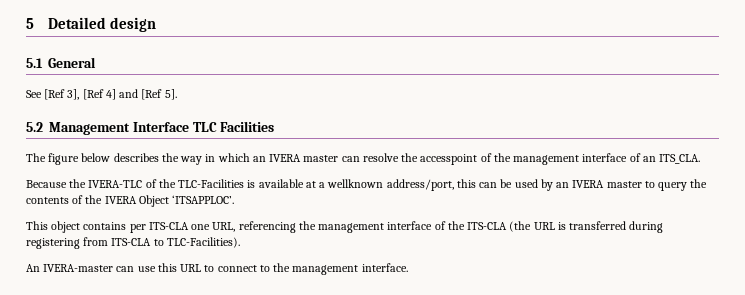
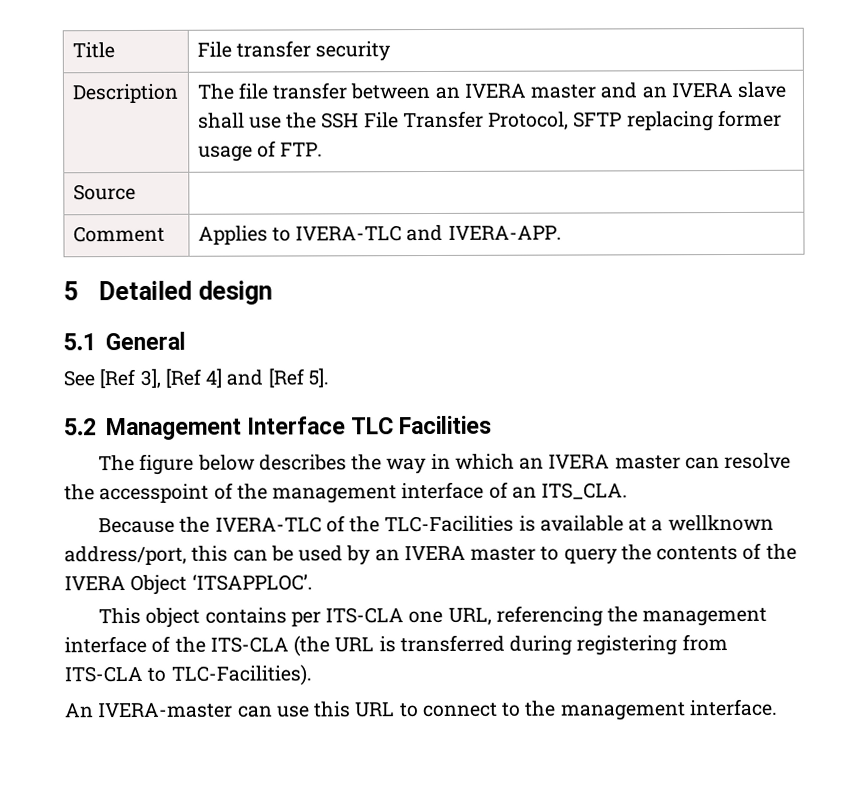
(26, 23) none -> [71,42,115,59] [196,40,392,62] [71,83,179,104] [196,81,787,100] [197,109,782,132] [197,140,324,162] [72,183,136,201] [72,225,165,243] [197,224,562,245] Title | File transfer security // Description | The file transfer between an IVERA master and an IVERA slave shall use the SSH File Transfer Protocol, SFTP replacing former usage of FTP. // Source | // Comment | Applies to IVERA-TLC and IVERA-APP. //

